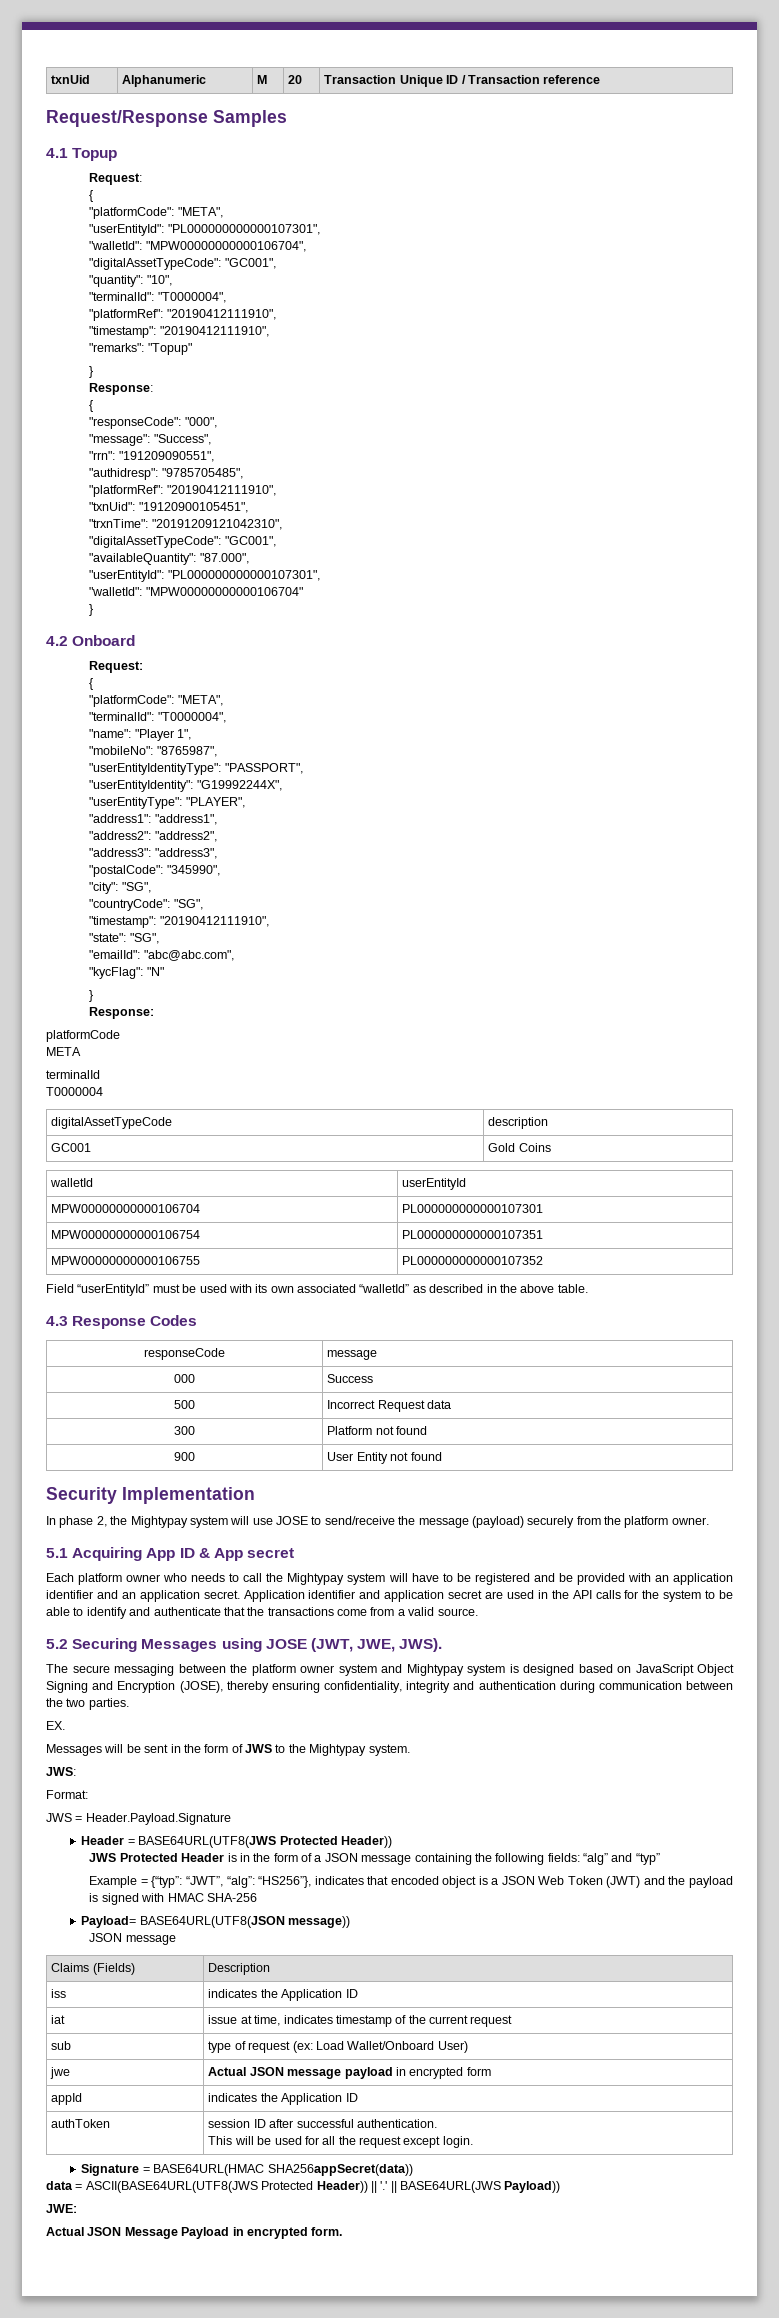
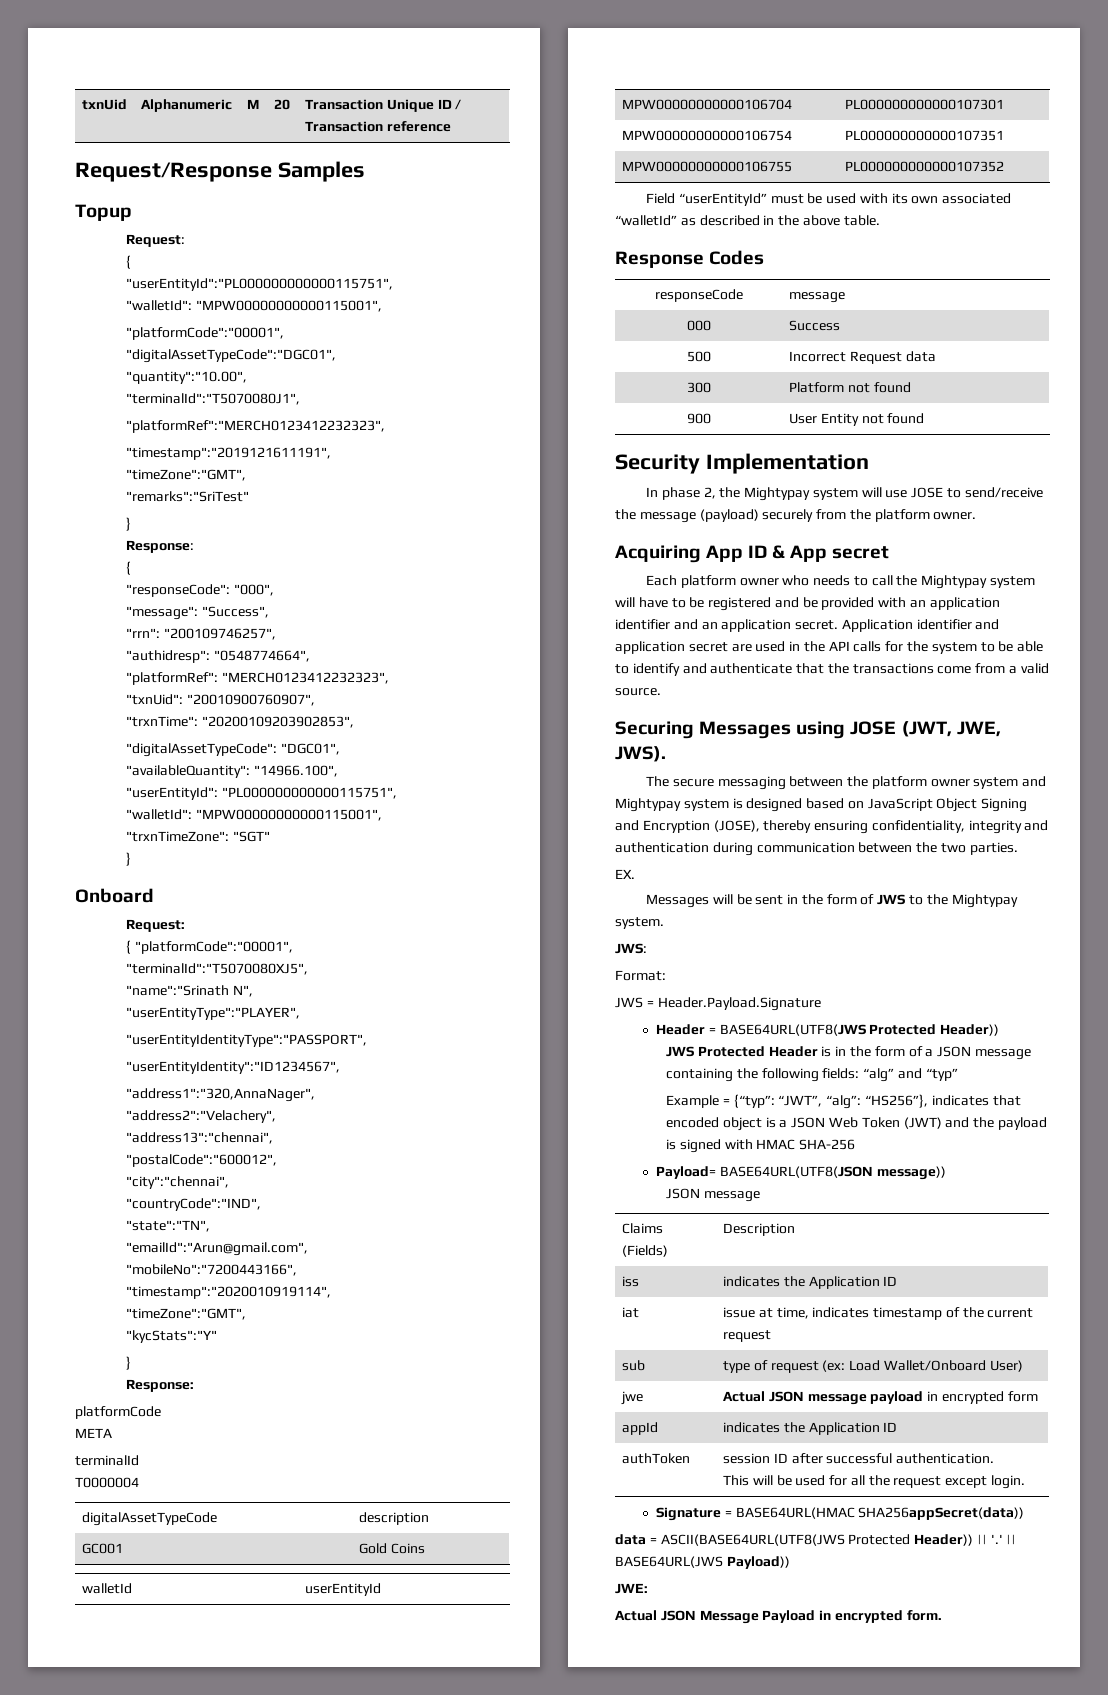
[46,148,68,158] 4.1 -> (365, 171) none
[89,207,223,219] [89,224,320,236] [89,241,306,252] [89,258,276,270] [89,275,172,287] [89,292,226,303] [89,309,276,321] [89,326,269,338] [89,343,192,355] "platformCode": "META", // "userEntityId": "PL000000000000107301", // "walletId": "MPW00000000000106704", // "digitalAssetTypeCode": "GC001", // "quantity": "10", // "terminalId": "T0000004", // "platformRef": "20190412111910", // "timestamp": "20190412111910", // "remarks": "Topup" -> [126,278,394,291] [126,300,382,312] [126,327,285,340] [126,349,337,363] [126,371,248,384] [126,393,301,405] [126,420,386,433] [126,447,332,460] [126,469,247,481] [126,491,250,502] "userEntityId":"PL000000000000115751", // "walletId": "MPW00000000000115001", // "platformCode":"00001", // "digitalAssetTypeCode":"DGC01", // "quantity":"10.00", // "terminalId":"T5070080J1", // "platformRef":"MERCH0123412232323", // "timestamp":"2019121611191", // "timeZone":"GMT", // "remarks":"SriTest"
[118,451,214,462] "191209090551", -> [163,628,276,640] "200109746257",
[161,468,243,479] [89,485,276,497] "9785705485", // "platformRef": "20190412111910", -> [213,650,310,662] [126,672,389,685] "0548774664", // "platformRef": "MERCH0123412232323",
[138,502,248,513] "19120900105451", -> [186,694,315,706] "20010900760907",
[151,519,282,530] [89,536,276,548] "20191209121042310", // "digitalAssetTypeCode": "GC001", -> [201,716,354,728] [126,743,340,757] "20200109203902853", // "digitalAssetTypeCode": "DGC01",
[199,553,249,564] [89,570,320,582] [89,587,303,596] [89,604,94,616] [46,636,68,646] "87.000", // "userEntityId": "PL000000000000107301", // "walletId": "MPW00000000000106704" // } // 4.2 -> [253,765,338,777] [126,787,397,800] [126,809,382,821] [126,831,270,842] [126,852,132,866] "14966.100", // "userEntityId": "PL000000000000115751", // "walletId": "MPW00000000000115001", // "trxnTimeZone": "SGT" // } //
[89,695,223,707] [89,712,226,723] [89,729,192,741] [89,746,217,757] [89,763,303,775] [89,780,282,792] [89,797,245,809] [89,814,217,825] [89,831,217,842] [89,848,217,859] [89,865,220,877] [89,882,151,894] [89,899,203,911] [89,916,269,928] [89,933,159,944] [89,950,234,961] [89,967,164,979] // "platformCode": "META", // "terminalId": "T0000004", // "name": "Player 1", // "mobileNo": "8765987", // "userEntityIdentityType": "PASSPORT", // "userEntityIdentity": "G19992244X", // "userEntityType": "PLAYER", // "address1": "address1", // "address2": "address2", // "address3": "address3", // "postalCode": "345990", // "city": "SG", // "countryCode": "SG", // "timestamp": "20190412111910", // "state": "SG", // "emailId": "abc@abc.com", // "kycFlag": "N" -> [134,941,293,954] [126,963,309,975] [126,985,253,997] [126,1007,301,1020] [126,1034,368,1047] [126,1061,341,1074] [126,1088,316,1102] [126,1110,277,1123] [126,1132,274,1144] [126,1154,278,1167] [126,1176,230,1189] [126,1198,262,1211] [126,1220,211,1232] [126,1242,309,1256] [126,1264,298,1276] [126,1286,332,1299] [126,1308,247,1320] [126,1330,218,1343] "platformCode":"00001", // "terminalId":"T5070080XJ5", // "name":"Srinath N", // "userEntityType":"PLAYER", // "userEntityIdentityType":"PASSPORT", // "userEntityIdentity":"ID1234567", // "address1":"320,AnnaNager", // "address2":"Velachery", // "address13":"chennai", // "postalCode":"600012", // "city":"chennai", // "countryCode":"IND", // "state":"TN", // "emailId":"Arun@gmail.com", // "mobileNo":"7200443166", // "timestamp":"2020010919114", // "timeZone":"GMT", // "kycStats":"Y"
[46,1316,68,1326] 4.3 -> (880, 220) none
[46,1548,68,1558] 5.1 -> (977, 516) none
[46,1639,68,1649] 5.2 -> (661, 692) none

